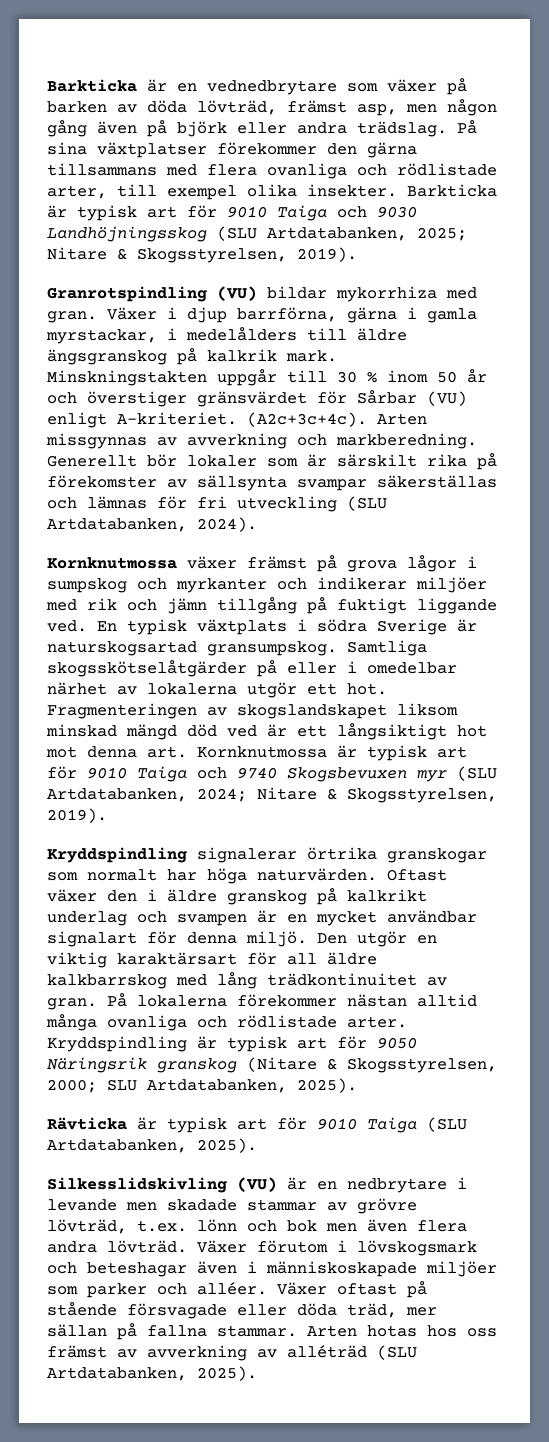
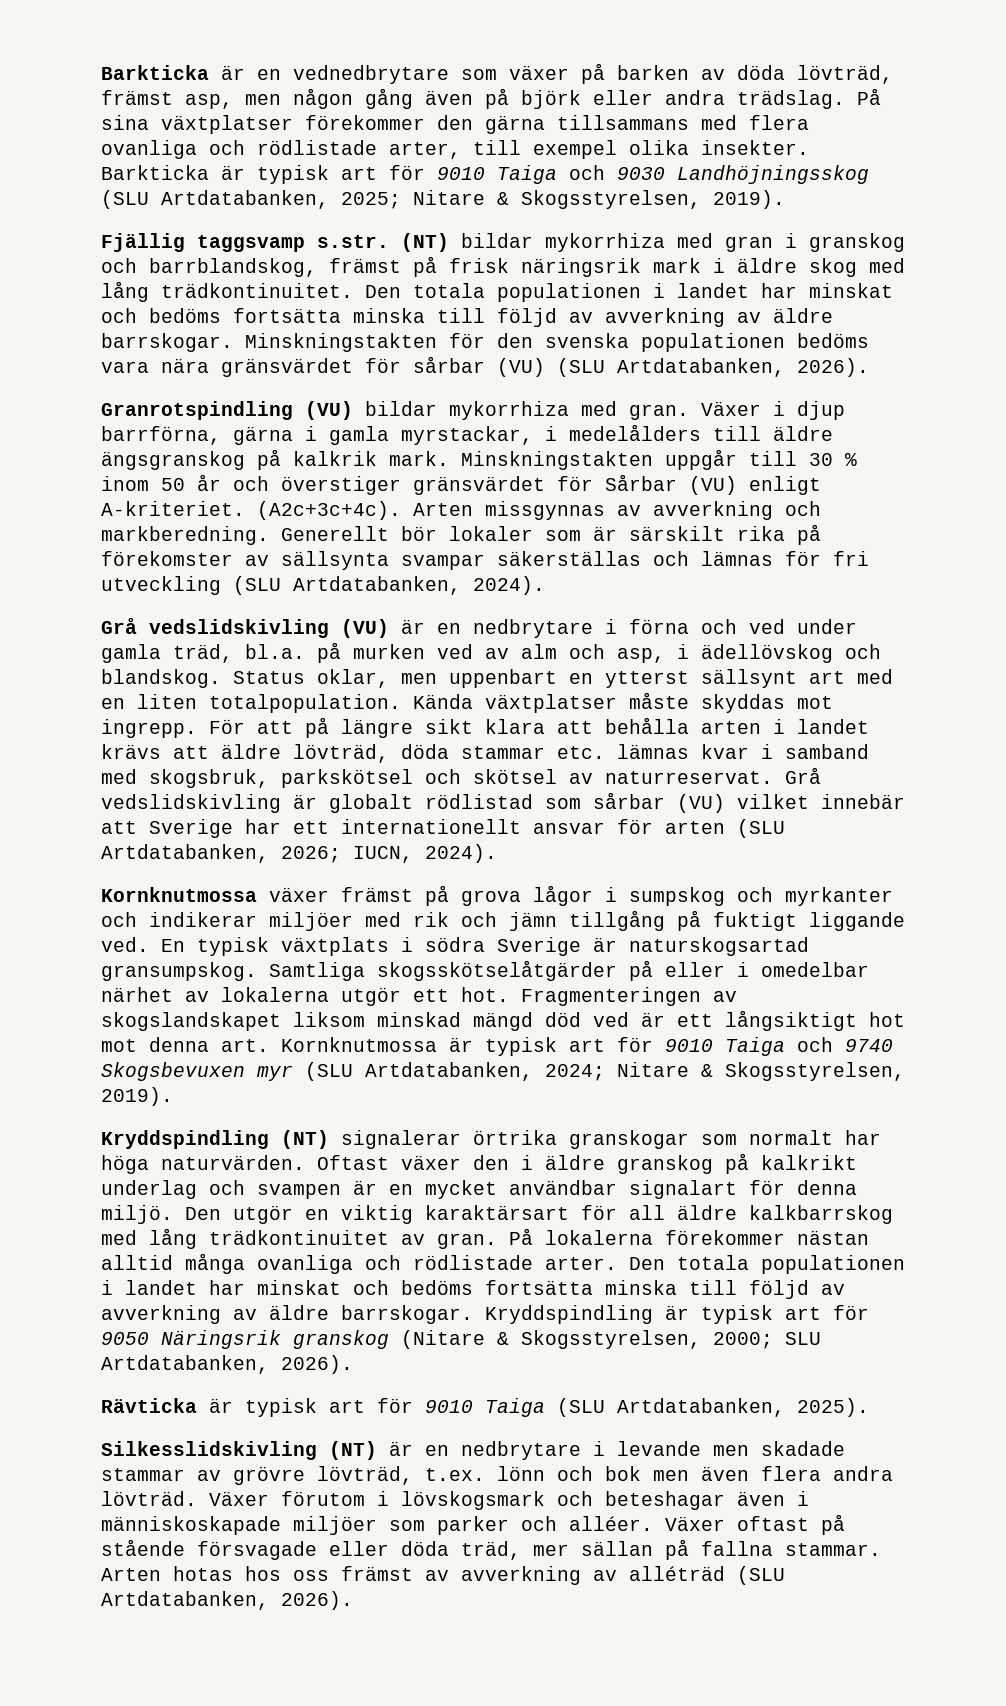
(357, 254) none -> [101,233,905,252] [101,256,905,277] [101,281,893,302] [101,308,833,327] [101,333,869,352] [101,356,869,377] // Fjällig taggsvamp s.str. (NT) bildar mykorrhiza med gran i granskog och barrblandskog, främst på frisk näringsrik mark i äldre skog med lång trädkontinuitet. Den totala populationen i landet har minskat och bedöms fortsätta minska till följd av avverkning av äldre barrskogar. Minskningstakten för den svenska populationen bedöms vara nära gränsvärdet för sårbar (VU) (SLU Artdatabanken, 2026).
(257, 524) none -> [101,618,857,638] [101,642,881,663] [101,669,893,688] [101,692,833,713] [101,717,869,738] [101,744,869,763] [101,767,821,788] [101,792,905,813] [101,819,785,838] [101,844,497,863] // Grå vedslidskivling (VU) är en nedbrytare i förna och ved under gamla träd, bl.a. på murken ved av alm och asp, i ädellövskog och blandskog. Status oklar, men uppenbart en ytterst sällsynt art med en liten totalpopulation. Kända växtplatser måste skyddas mot ingrepp. För att på längre sikt klara att behålla arten i landet krävs att äldre lövträd, döda stammar etc. lämnas kvar i samband med skogsbruk, parkskötsel och skötsel av naturreservat. Grå vedslidskivling är globalt rödlistad som sårbar (VU) vilket innebär att Sverige har ett internationellt ansvar för arten (SLU Artdatabanken, 2026; IUCN, 2024).
(187, 855) none -> [281,1130,329,1149] (NT)
(407, 1022) none -> [629,1255,905,1274] [101,1280,845,1299] [101,1305,473,1324] Den totala populationen i landet har minskat och bedöms fortsätta minska till följd av avverkning av äldre barrskogar.
[297,1078,357,1093] 2025). -> [281,1355,353,1374] 2026).
[237,1177,277,1192] (VU) -> [329,1441,377,1460] (NT)
[197,1366,257,1381] 2025). -> [281,1591,353,1610] 2026).

